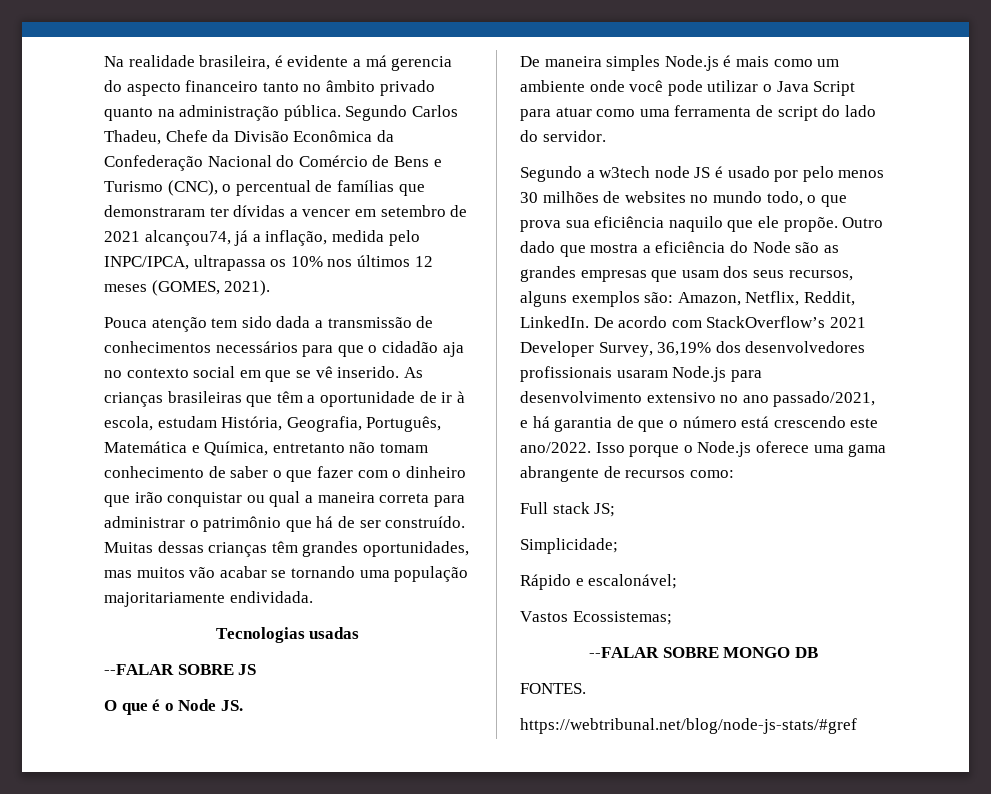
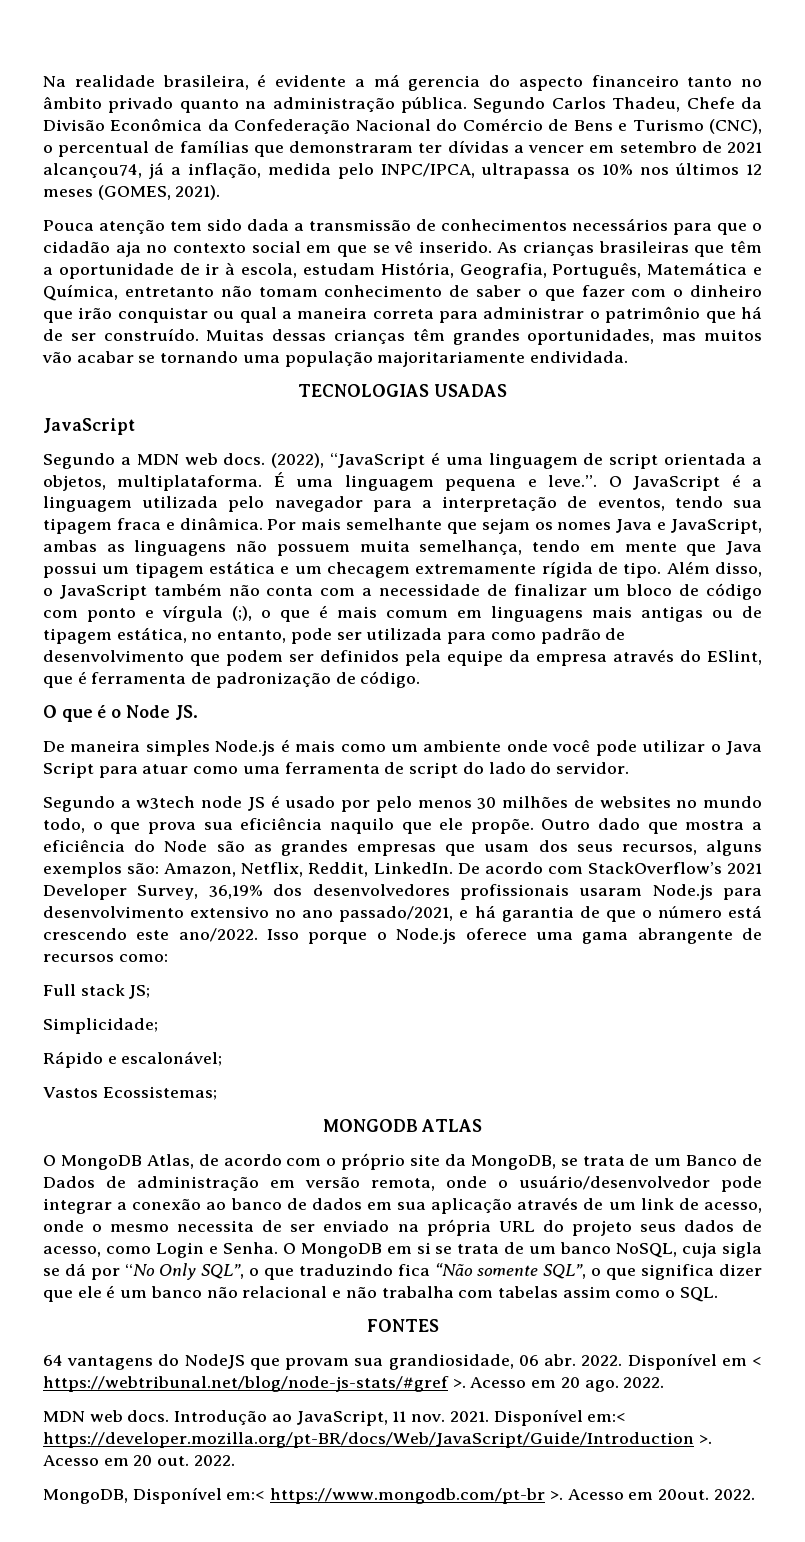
[215,627,360,643] [104,664,257,675] Tecnologias usadas // --FALAR SOBRE JS -> [298,384,507,397] [43,418,135,435] [43,452,762,469] [43,472,763,491] [43,496,763,512] [43,517,762,534] [43,540,763,556] [43,561,763,578] [43,583,762,600] [43,605,762,622] [43,627,626,644] [43,649,762,666] [43,671,421,688] TECNOLOGIAS USADAS // JavaScript // Segundo a MDN web docs. (2022), “JavaScript é uma linguagem de script orientada a objetos, multiplataforma. É uma linguagem pequena e leve.”. O JavaScript é a linguagem utilizada pelo navegador para a interpretação de eventos, tendo sua tipagem fraca e dinâmica. Por mais semelhante que sejam os nomes Java e JavaScript, ambas as linguagens não possuem muita semelhança, tendo em mente que Java possui um tipagem estática e um checagem extremamente rígida de tipo. Além disso, o JavaScript também não conta com a necessidade de finalizar um bloco de código com ponto e vírgula (;), o que é mais comum em linguagens mais antigas ou de tipagem estática, no entanto, pode ser utilizada para como padrão de desenvolvimento que podem ser definidos pela equipe da empresa através do ESlint, que é ferramenta de padronização de código.
[589,647,818,658] [520,683,586,694] [520,718,857,734] --FALAR SOBRE MONGO DB // FONTES. // https://webtribunal.net/blog/node-js-stats/#gref -> [322,1119,483,1132] [43,1153,762,1170] [43,1175,762,1192] [43,1197,762,1214] [43,1219,762,1236] [43,1242,762,1258] [43,1263,762,1280] [43,1285,718,1302] [366,1319,439,1332] [43,1353,763,1370] [43,1376,665,1392] [43,1409,627,1426] [43,1432,712,1448] [43,1455,235,1466] [43,1487,755,1504] MONGODB ATLAS // O MongoDB Atlas, de acordo com o próprio site da MongoDB, se trata de um Banco de Dados de administração em versão remota, onde o usuário/desenvolvedor pode integrar a conexão ao banco de dados em sua aplicação através de um link de acesso, onde o mesmo necessita de ser enviado na própria URL do projeto seus dados de acesso, como Login e Senha. O MongoDB em si se trata de um banco NoSQL, cuja sigla se dá por “No Only SQL”, o que traduzindo fica “Não somente SQL”, o que significa dizer que ele é um banco não relacional e não trabalha com tabelas assim como o SQL. // FONTES // 64 vantagens do NodeJS que provam sua grandiosidade, 06 abr. 2022. Disponível em < https://webtribunal.net/blog/node-js-stats/#gref >. Acesso em 20 ago. 2022. // MDN web docs. Introdução ao JavaScript, 11 nov. 2021. Disponível em:< https://developer.mozilla.org/pt-BR/docs/Web/JavaScript/Guide/Introduction >. Acesso em 20 out. 2022. // MongoDB, Disponível em:< https://www.mongodb.com/pt-br >. Acesso em 20out. 2022.

